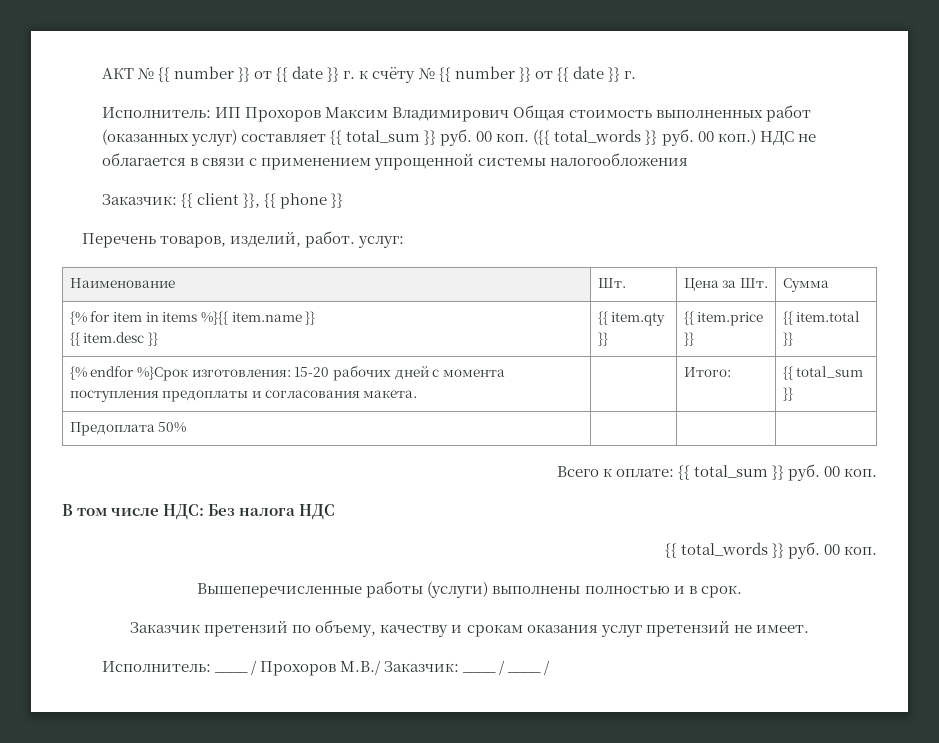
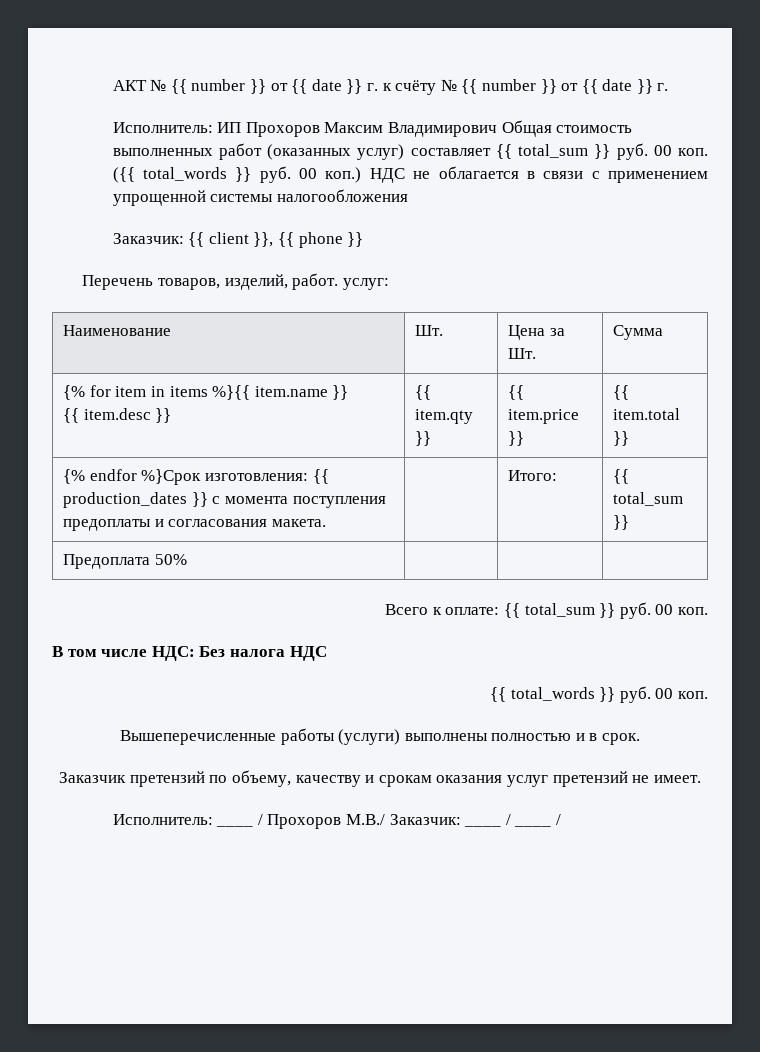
[294,365,429,381] 15-20 рабочих дней -> [312,469,329,484] [63,492,208,508] {{ production_dates }}

